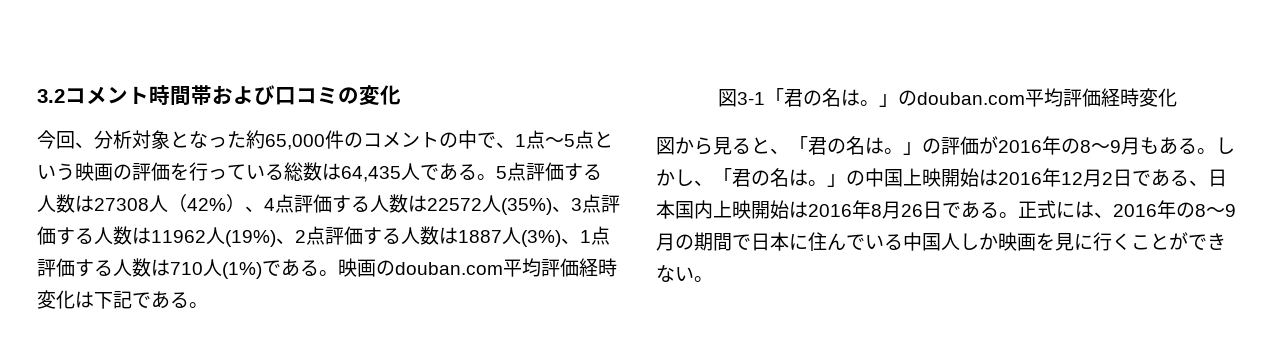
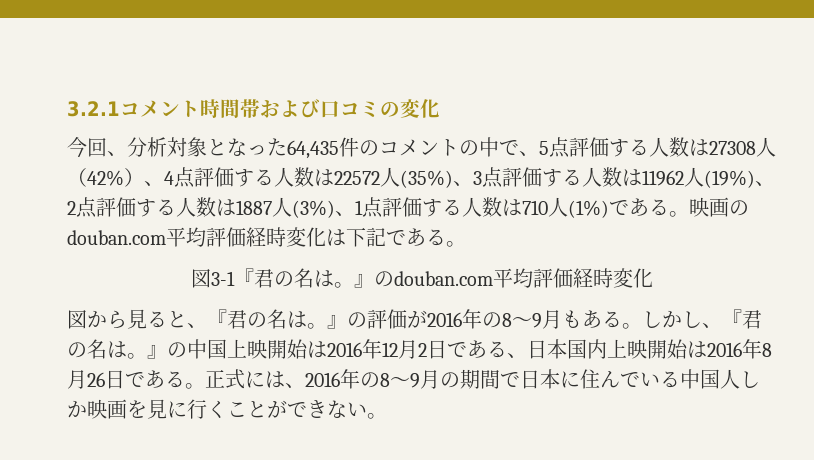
[37,89,65,103] 3.2 -> [67,101,120,117] 3.2.1
[246,130,325,150] 約65,000 -> [287,140,339,159] 64,435
[515,130,613,149] [37,162,496,182] 1点～5点という映画の評価を行っている総数は64,435人である。 -> (539, 153) none
[765,88,898,107] 「君の名は。」 -> [234,268,374,288] 『君の名は。』
[789,136,922,155] 「君の名は。」 -> [207,309,347,329] 『君の名は。』
[713,168,846,187] 「君の名は。」 -> [722,309,762,329] [67,339,167,359] 『君の名は。』

